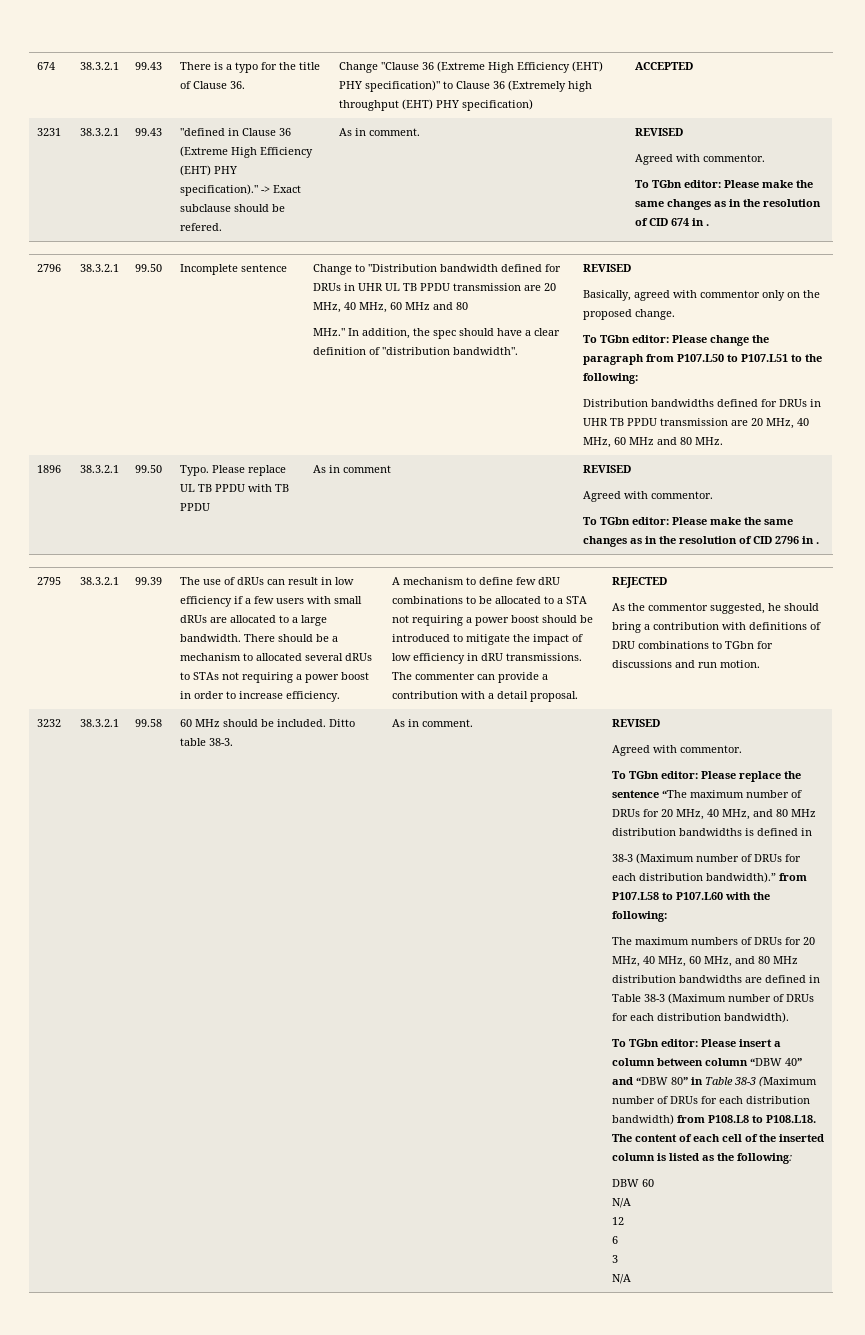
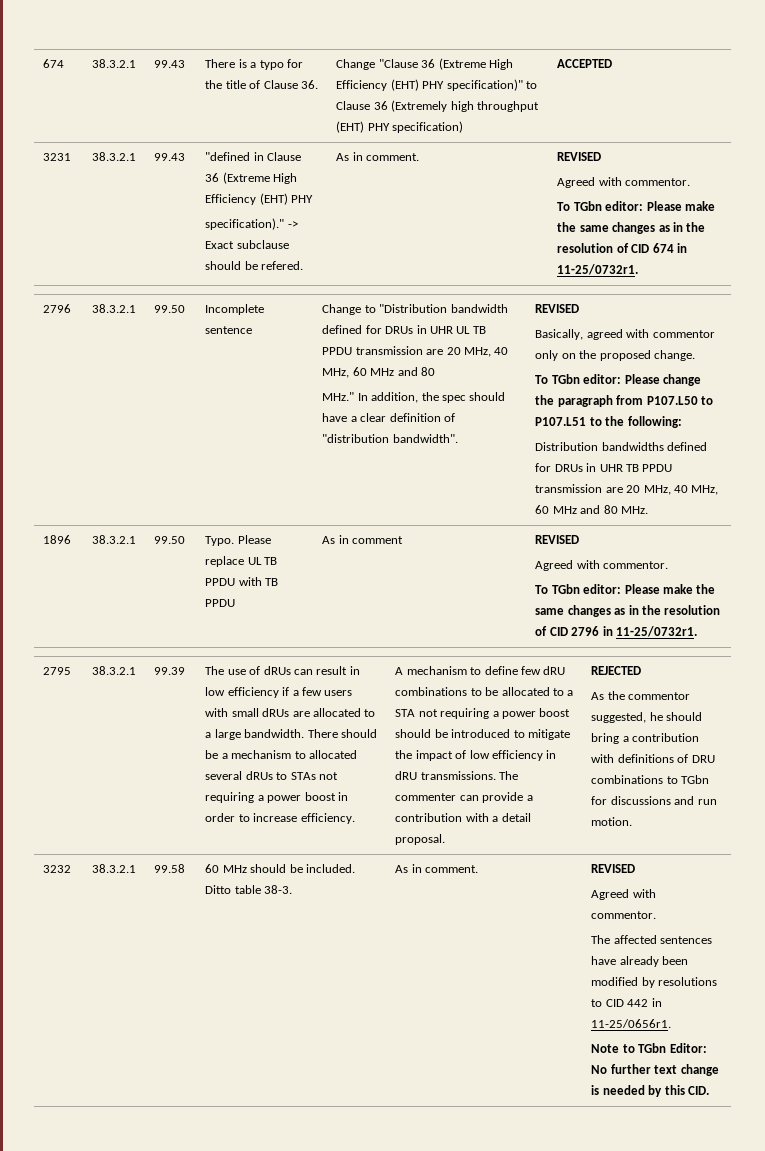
[706,224,710,226] . -> [557,264,639,275] 11-25/0732r1.
[816,542,820,544] . -> [615,626,697,637] 11-25/0732r1.
[612,771,802,782] [612,790,803,798] [612,809,817,820] [612,828,813,836] [612,853,802,864] [612,872,808,883] [612,892,771,900] [612,911,668,922] [612,937,816,945] [612,956,799,967] [612,975,821,983] [612,993,815,1004] [612,1012,790,1023] [612,1039,782,1047] [612,1058,803,1066] [612,1076,818,1087] [612,1096,811,1104] [612,1114,817,1125] [612,1134,825,1142] [612,1153,793,1164] [612,1179,655,1187] [612,1198,632,1208] [612,1217,625,1225] [612,1236,619,1244] [612,1255,619,1263] [612,1274,632,1284] To TGbn editor: Please replace the sentence “The maximum number of DRUs for 20 MHz, 40 MHz, and 80 MHz distribution bandwidths is defined in // 38-3 (Maximum number of DRUs for each distribution bandwidth).” from P107.L58 to P107.L60 with the following: // The maximum numbers of DRUs for 20 MHz, 40 MHz, 60 MHz, and 80 MHz distribution bandwidths are defined in Table 38-3 (Maximum number of DRUs for each distribution bandwidth). // To TGbn editor: Please insert a column between column “DBW 40” and “DBW 80” in Table 38-3 (Maximum number of DRUs for each distribution bandwidth) from P108.L8 to P108.L18. The content of each cell of the inserted column is listed as the following: // DBW 60 // N/A // 12 // 6 // 3 // N/A -> [591,935,713,944] [591,956,689,967] [591,977,718,988] [591,998,662,1007] [591,1019,672,1028] [591,1043,707,1053] [591,1064,719,1076] [591,1085,709,1097] The affected sentences have already been modified by resolutions to CID 442 in 11-25/0656r1. // Note to TGbn Editor: No further text change is needed by this CID.

